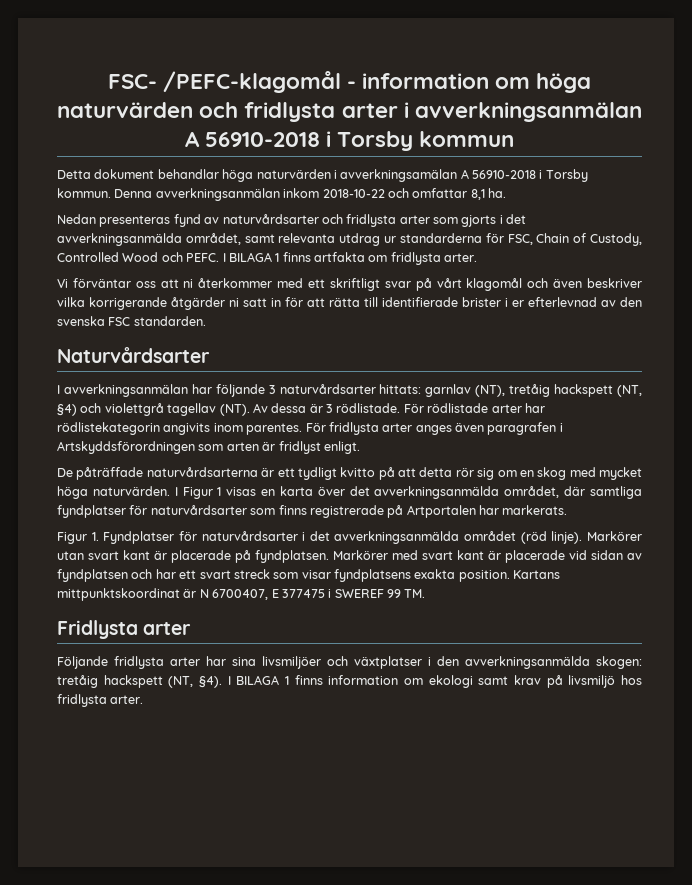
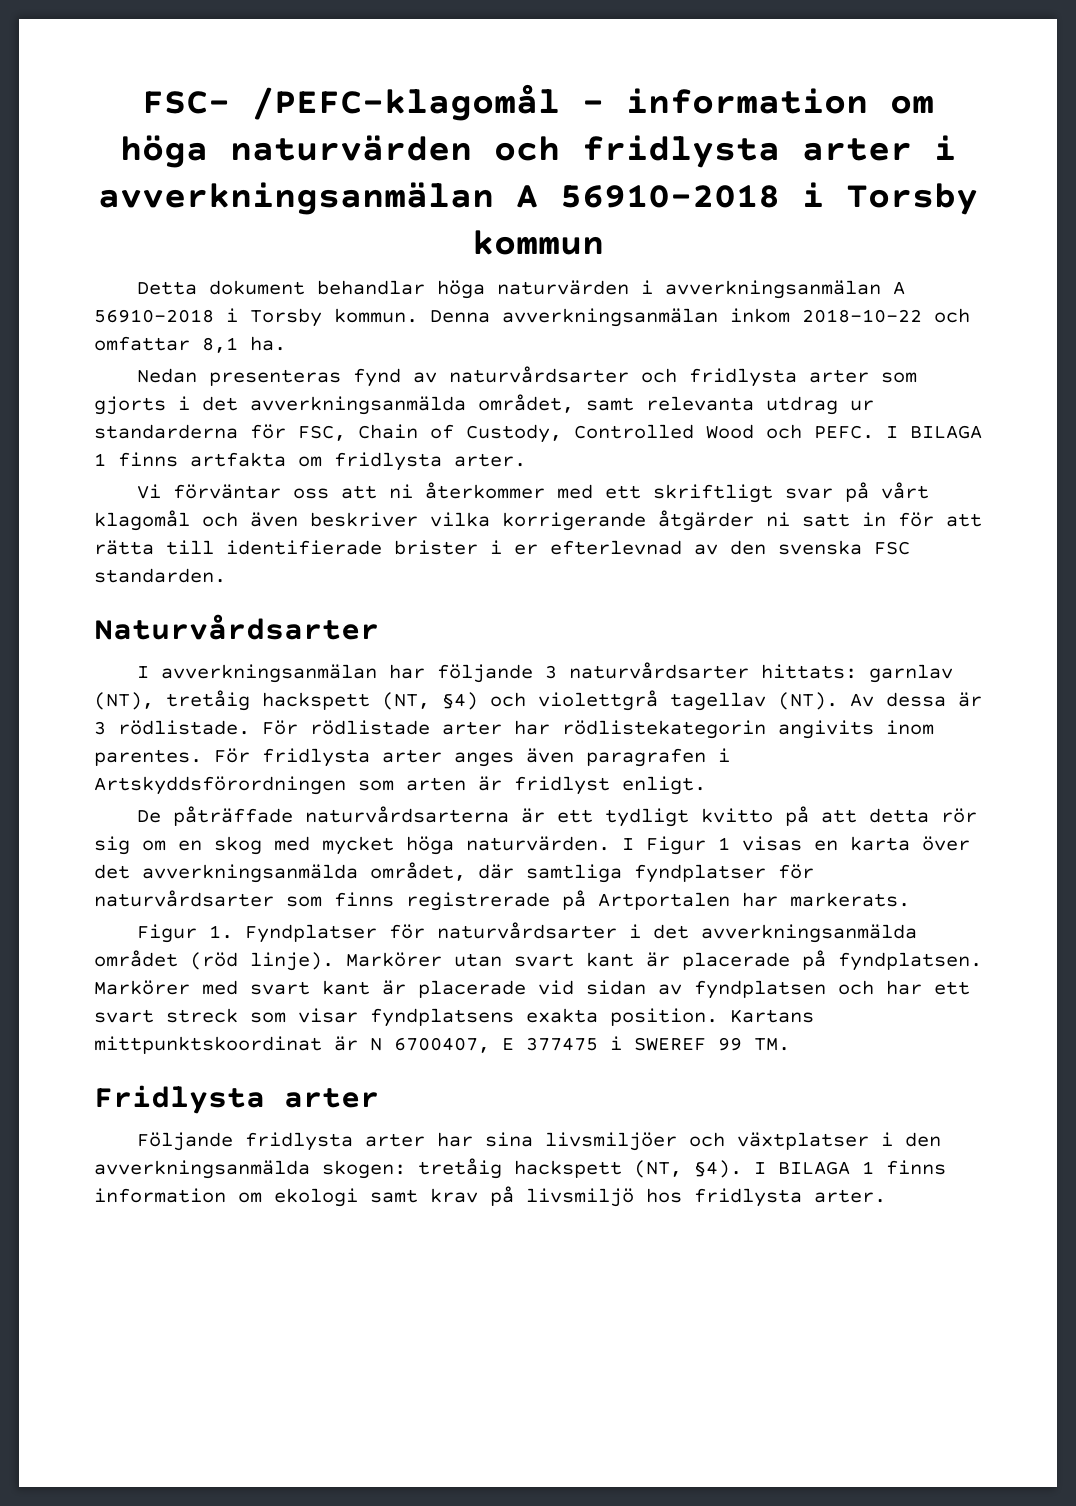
[340,169,458,182] avverkningsamälan -> [665,280,882,299] avverkningsanmälan

